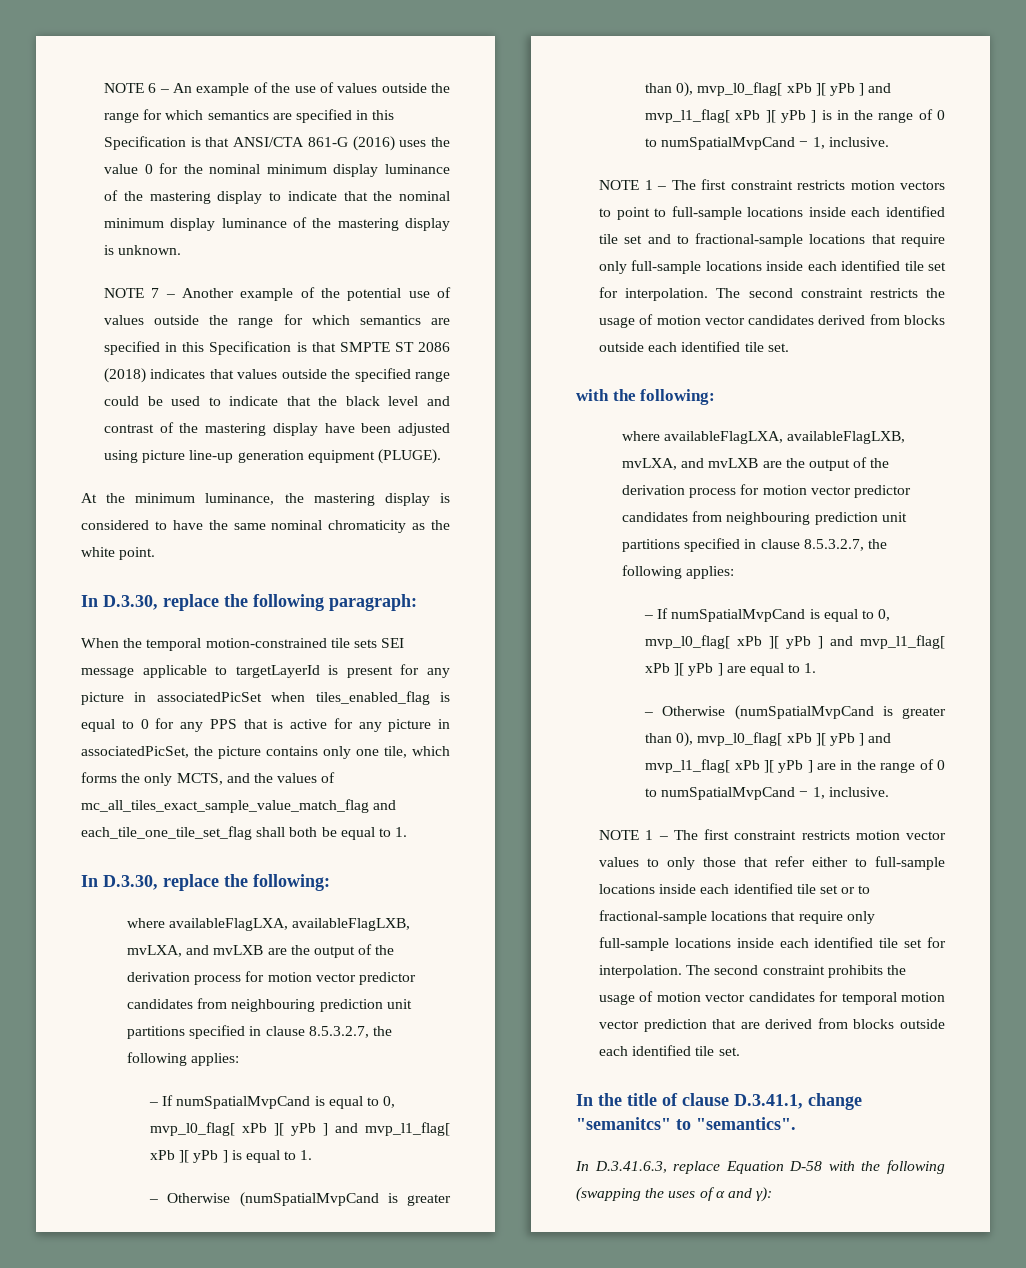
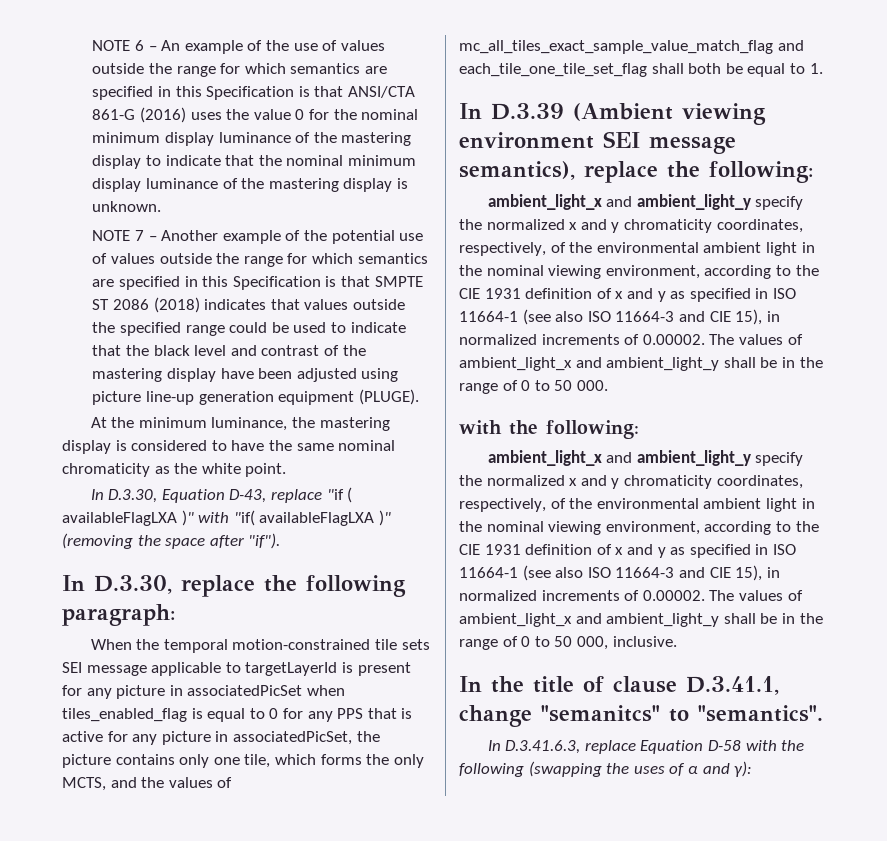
(156, 553) none -> [90,487,353,503] [62,510,391,526] [62,533,281,549] // In D.3.30, Equation D-43, replace "if ( availableFlagLXA )" with "if( availableFlagLXA )" (removing the space after "if").
[103,874,330,891] [127,918,411,931] [127,944,395,958] [127,971,417,985] [127,998,412,1012] [127,1025,393,1039] [127,1052,240,1066] [149,1095,396,1109] [150,1122,450,1136] [150,1150,313,1163] [149,1192,451,1207] [645,82,892,97] [645,109,945,123] [645,137,889,150] [599,179,945,190] [599,206,945,220] [599,233,945,247] [599,260,946,274] [599,287,945,301] [599,314,945,328] [599,341,789,352] [576,389,716,405] [622,431,906,444] [622,457,890,471] [622,484,912,498] [622,511,907,525] [622,538,888,552] [622,565,735,579] [644,608,891,622] [645,635,945,649] [645,663,817,676] [644,705,946,720] [645,732,892,747] [645,759,946,773] [645,787,889,800] [599,829,946,840] [599,856,945,870] [599,883,871,894] [599,910,875,924] [599,937,946,951] [599,965,906,978] [599,991,945,1005] [599,1018,945,1032] [599,1045,740,1056] D.3.30, replace the following: // where availableFlagLXA, availableFlagLXB, mvLXA, and mvLXB are the output of the derivation process for motion vector predictor candidates from neighbouring prediction unit partitions specified in clause 8.5.3.2.7, the following applies: // – If numSpatialMvpCand is equal to 0, mvp_l0_flag[ xPb ][ yPb ] and mvp_l1_flag[ xPb ][ yPb ] is equal to 1. // – Otherwise (numSpatialMvpCand is greater than 0), mvp_l0_flag[ xPb ][ yPb ] and mvp_l1_flag[ xPb ][ yPb ] is in the range of 0 to numSpatialMvpCand − 1, inclusive. // NOTE 1 – The first constraint restricts motion vectors to point to full-sample locations inside each identified tile set and to fractional-sample locations that require only full-sample locations inside each identified tile set for interpolation. The second constraint restricts the usage of motion vector candidates derived from blocks outside each identified tile set. // with the following: // where availableFlagLXA, availableFlagLXB, mvLXA, and mvLXB are the output of the derivation process for motion vector predictor candidates from neighbouring prediction unit partitions specified in clause 8.5.3.2.7, the following applies: // – If numSpatialMvpCand is equal to 0, mvp_l0_flag[ xPb ][ yPb ] and mvp_l1_flag[ xPb ][ yPb ] are equal to 1. // – Otherwise (numSpatialMvpCand is greater than 0), mvp_l0_flag[ xPb ][ yPb ] and mvp_l1_flag[ xPb ][ yPb ] are in the range of 0 to numSpatialMvpCand − 1, inclusive. // NOTE 1 – The first constraint restricts motion vector values to only those that refer either to full-sample locations inside each identified tile set or to fractional-sample locations that require only full-sample locations inside each identified tile set for interpolation. The second constraint prohibits the usage of motion vector candidates for temporal motion vector prediction that are derived from blocks outside each identified tile set. -> [491,103,766,125] [459,131,736,154] [459,161,814,183] [487,194,804,210] [459,219,803,233] [459,242,815,256] [459,265,819,279] [459,288,796,302] [459,309,780,325] [459,334,803,345] [459,357,823,371] [459,380,608,394] [459,420,639,439] [487,450,804,466] [459,475,803,489] [459,498,815,512] [459,521,819,535] [459,544,796,558] [459,565,780,581] [459,590,803,601] [459,613,823,627] [459,636,677,650] D.3.39 (Ambient viewing environment SEI message semantics), replace the following: // ambient_light_x and ambient_light_y specify the normalized x and y chromaticity coordinates, respectively, of the environmental ambient light in the nominal viewing environment, according to the CIE 1931 definition of x and y as specified in ISO 11664-1 (see also ISO 11664-3 and CIE 15), in normalized increments of 0.00002. The values of ambient_light_x and ambient_light_y shall be in the range of 0 to 50 000. // with the following: // ambient_light_x and ambient_light_y specify the normalized x and y chromaticity coordinates, respectively, of the environmental ambient light in the nominal viewing environment, according to the CIE 1931 definition of x and y as specified in ISO 11664-1 (see also ISO 11664-3 and CIE 15), in normalized increments of 0.00002. The values of ambient_light_x and ambient_light_y shall be in the range of 0 to 50 000, inclusive.

